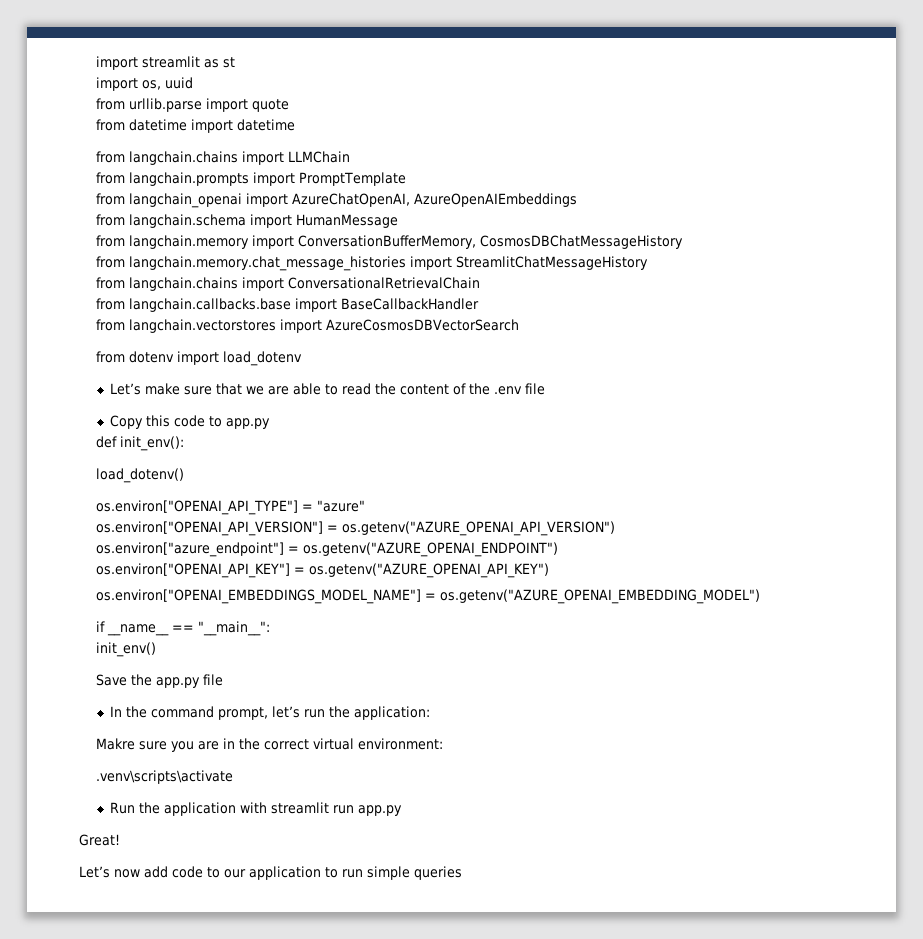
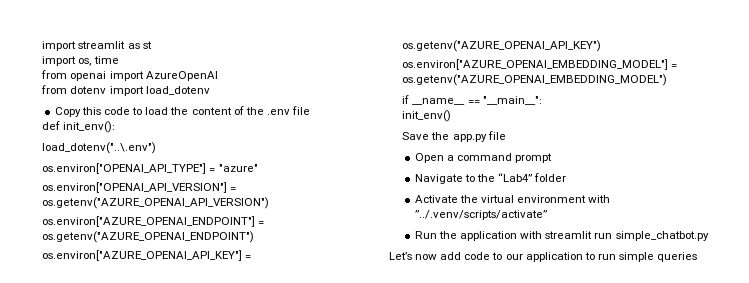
[164,77,193,89] [95,98,289,112] [95,119,295,133] [95,151,350,165] [95,172,406,186] [95,193,577,208] [95,214,398,228] [95,235,683,249] [95,256,648,271] [95,277,480,291] [95,298,479,312] [95,319,519,333] [95,351,302,366] [110,383,372,395] uuid // from urllib.parse import quote // from datetime import datetime // from langchain.chains import LLMChain // from langchain.prompts import PromptTemplate // from langchain_openai import AzureChatOpenAI, AzureOpenAIEmbeddings // from langchain.schema import HumanMessage // from langchain.memory import ConversationBufferMemory, CosmosDBChatMessageHistory // from langchain.memory.chat_message_histories import StreamlitChatMessageHistory // from langchain.chains import ConversationalRetrievalChain // from langchain.callbacks.base import BaseCallbackHandler // from langchain.vectorstores import AzureCosmosDBVectorSearch // from dotenv import load_dotenv // Let’s make sure that we are able to read -> [93,56,119,64] [41,70,218,81] [41,85,210,96] [54,107,169,117] time // from openai import AzureOpenAI // from dotenv import load_dotenv // Copy this code to load
[110,415,271,429] // Copy this code to app.py -> (311, 110) none
[95,468,184,483] load_dotenv() -> [42,142,157,154] load_dotenv("..\.env")
[95,542,284,557] os.environ["azure_endpoint"] -> [42,216,256,227] os.environ["AZURE_OPENAI_ENDPOINT"]
[95,563,290,578] os.environ["OPENAI_API_KEY"] -> [42,250,243,261] os.environ["AZURE_OPENAI_API_KEY"]
[95,589,421,604] os.environ["OPENAI_EMBEDDINGS_MODEL_NAME"] -> [402,59,669,70] os.environ["AZURE_OPENAI_EMBEDDING_MODEL"]
[110,706,431,720] [95,738,443,752] [95,770,233,784] In the command prompt, let’s run the application: // Makre sure you are in the correct virtual environment: // .venv\scripts\activate -> [414,153,553,163] [414,173,567,184] [414,195,611,203] [414,210,547,220] Open a command prompt // Navigate to the “Lab4” folder // Activate the virtual environment with ”../.venv/scripts/activate”
[358,805,403,816] [79,834,120,846] app.py // Great! -> [615,231,709,241] simple_chatbot.py

